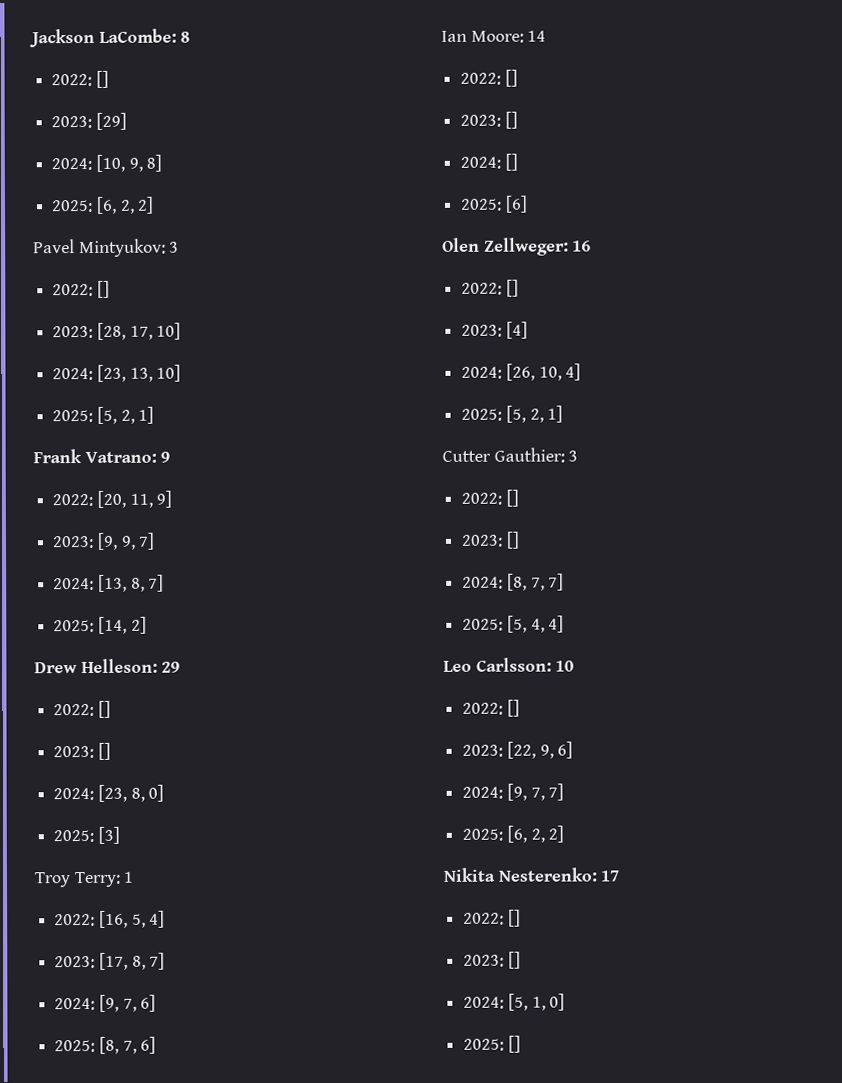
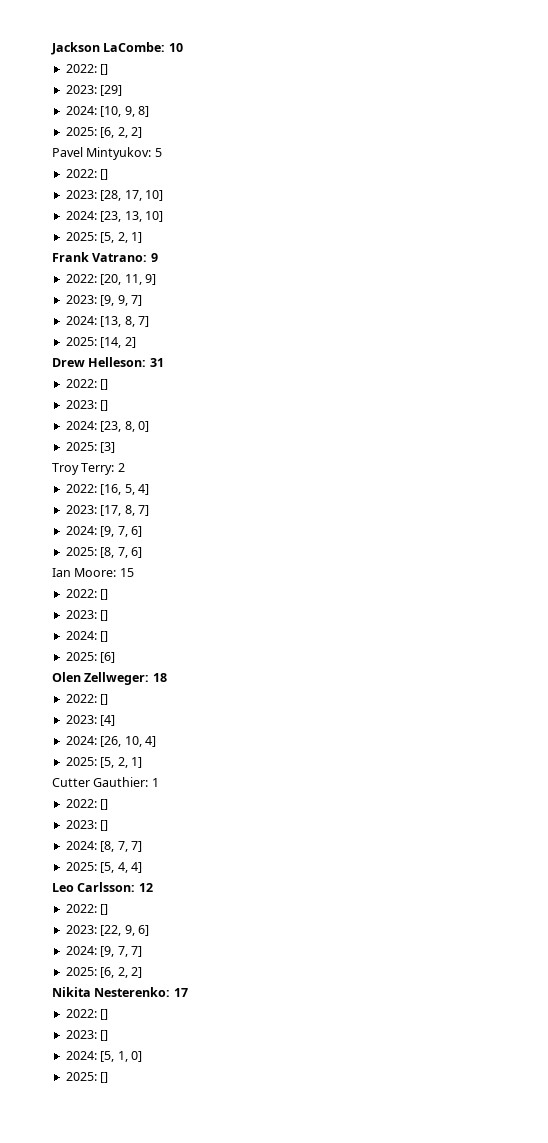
[180,31,191,43] 8 -> [168,43,183,52] 10
[169,241,180,253] 3 -> [154,148,162,157] 5
[161,661,181,673] 29 -> [149,358,164,367] 31
[123,871,135,883] 1 -> [117,463,125,472] 2
[527,30,547,42] 14 -> [119,568,134,577] 15
[572,240,592,252] 16 -> [152,673,167,682] 18
[568,450,579,462] 3 -> [151,778,159,787] 1
[555,660,575,672] 10 -> [138,883,153,892] 12

